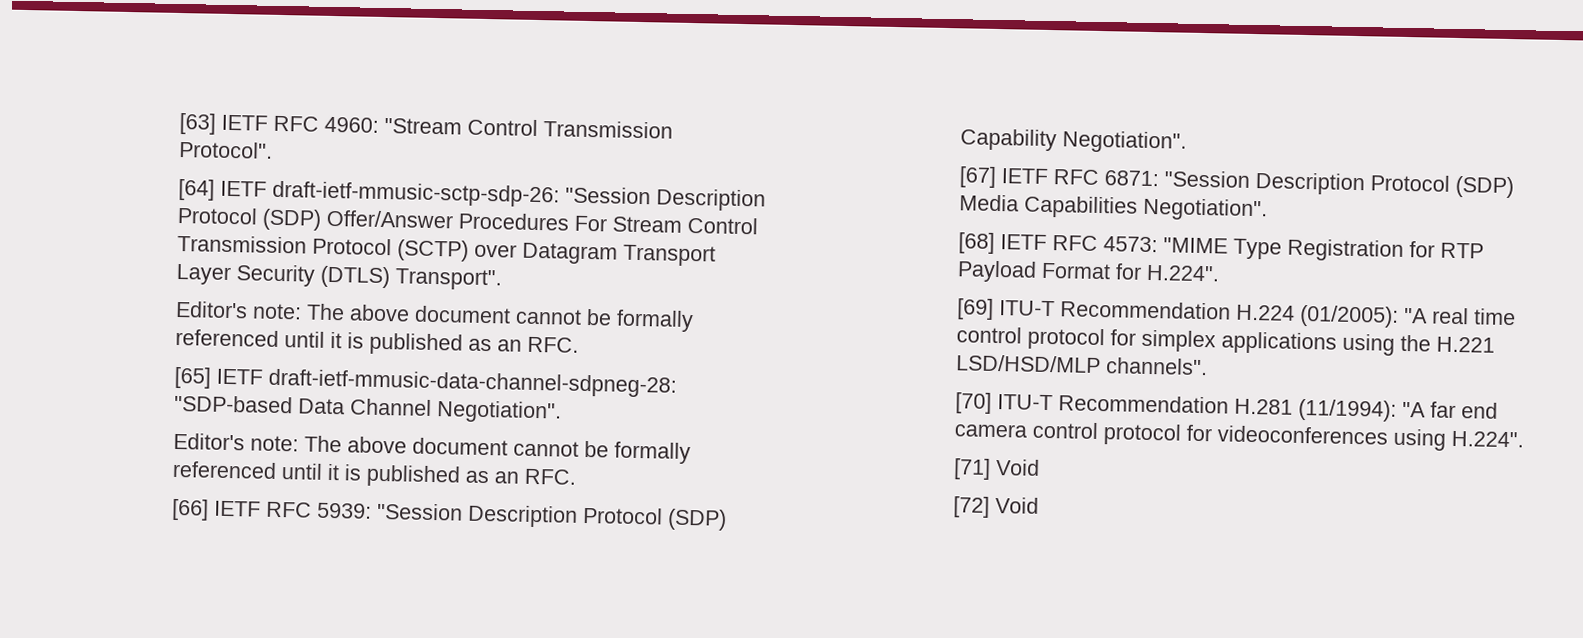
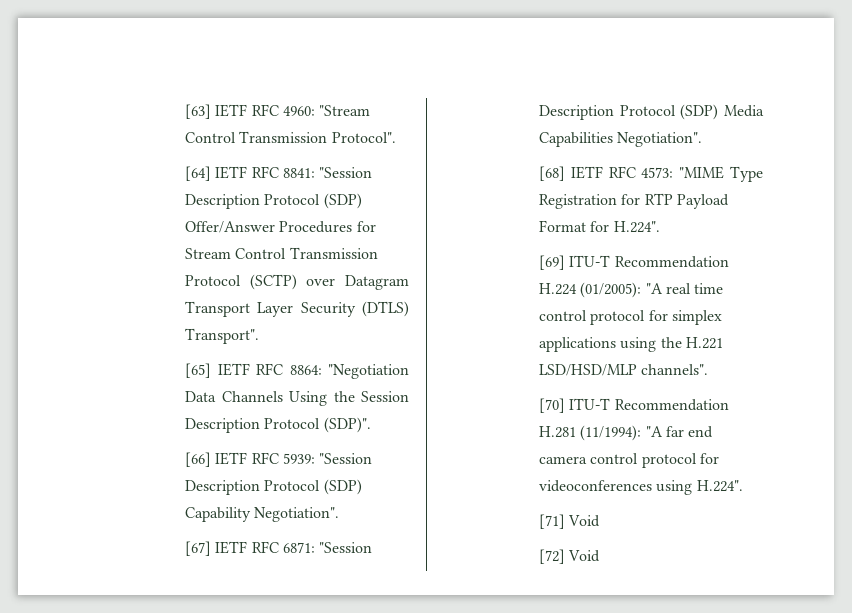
[271,180,560,208] draft-ietf-mmusic-sctp-sdp-26: -> [251,166,315,178] RFC 8841:
[573,215,607,232] For -> [356,221,376,232] for
[174,300,694,333] [174,328,579,356] [173,366,677,398] [173,394,562,424] [172,432,691,465] [171,460,577,488] Editor's note: The above document cannot be formally referenced until it is published as an RFC. // [65] IETF draft-ietf-mmusic-data-channel-sdpneg-28: "SDP-based Data Channel Negotiation". // Editor's note: The above document cannot be formally referenced until it is published as an RFC. -> [185,363,409,379] [185,391,409,406] [185,417,371,433] [65] IETF RFC 8864: "Negotiation Data Channels Using the Session Description Protocol (SDP)".

